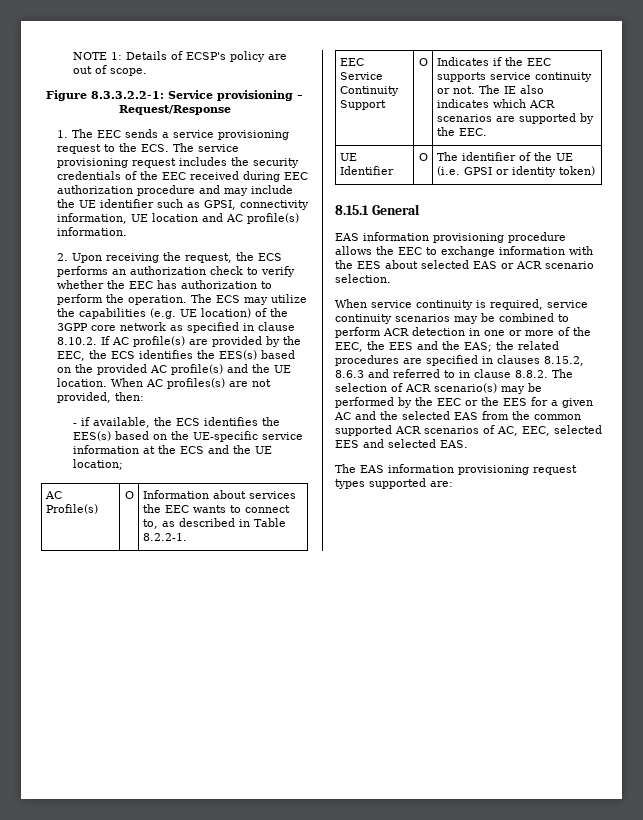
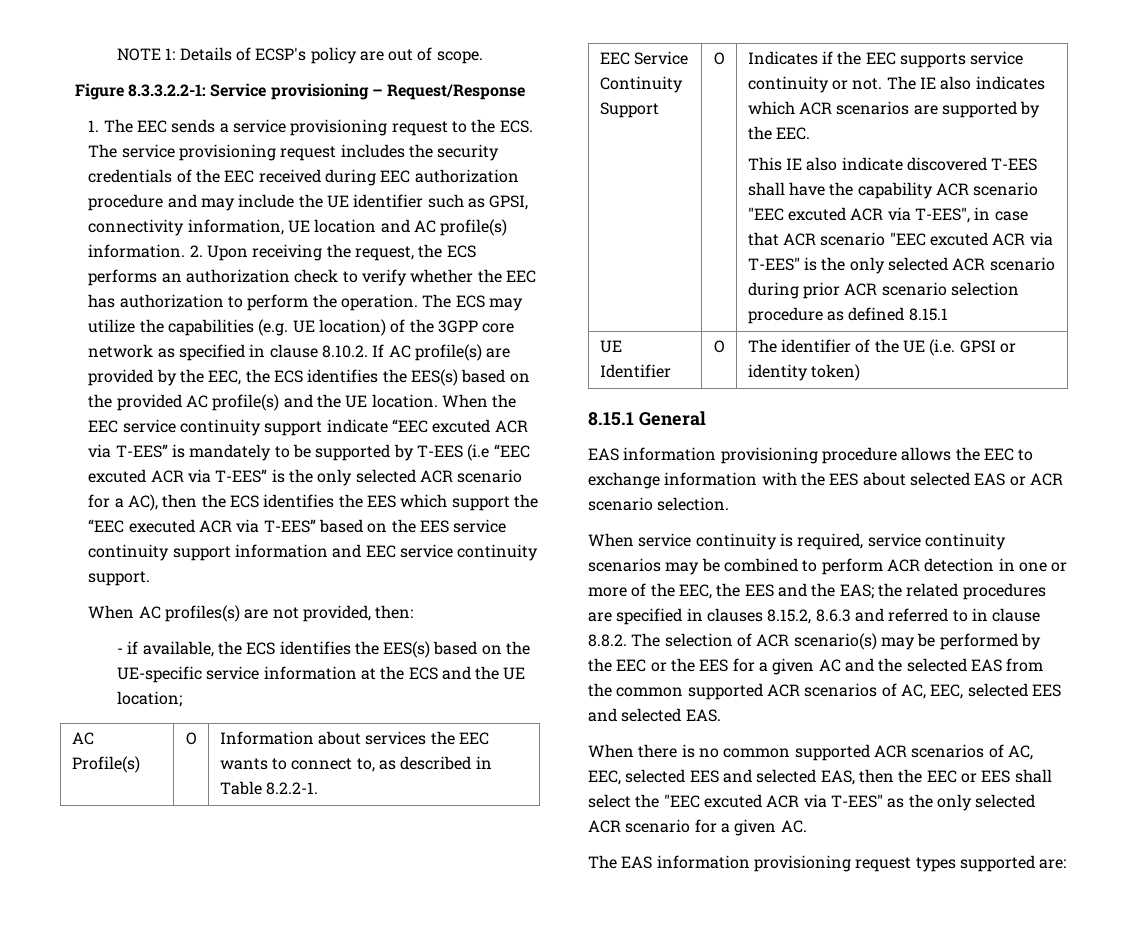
(127, 231) // -> (186, 251) none
(143, 382) none -> [492,394,517,408] [88,419,528,436] [88,444,530,461] [88,469,523,486] [88,494,538,511] [88,519,507,533] [88,544,539,561] [88,571,151,586] [88,605,135,619] the EEC service continuity support indicate “EEC excuted ACR via T-EES” is mandately to be supported by T-EES (i.e “EEC excuted ACR via T-EES” is the only selected ACR scenario for a AC), then the ECS identifies the EES which support the “EEC executed ACR via T-EES” based on the EES service continuity support information and EEC service continuity support. // When
(487, 132) none -> [747,157,1038,171] [747,182,1039,199] [747,207,1028,223] [747,232,1053,246] [747,257,1055,274] [747,282,1019,299] [747,307,948,324] // This IE also indicate discovered T-EES shall have the capability ACR scenario "EEC excuted ACR via T-EES", in case that ACR scenario "EEC excuted ACR via T-EES" is the only selected ACR scenario during prior ACR scenario selection procedure as defined 8.15.1
(468, 444) none -> [588,744,1033,761] [588,769,1052,785] [588,794,1036,811] [588,819,807,836] // When there is no common supported ACR scenarios of AC, EEC, selected EES and selected EAS, then the EEC or EES shall select the "EEC excuted ACR via T-EES" as the only selected ACR scenario for a given AC.

